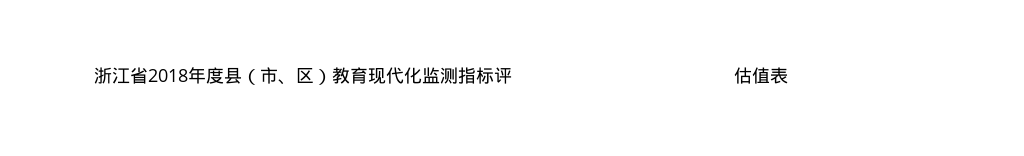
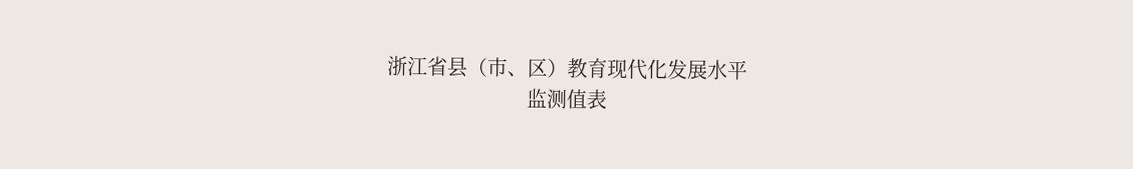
[147,67,224,84] 2018年度 -> (448, 66) none
[421,67,752,84] 监测指标评估 -> [666,59,748,81] [525,88,567,110] 发展水平 // 监测

